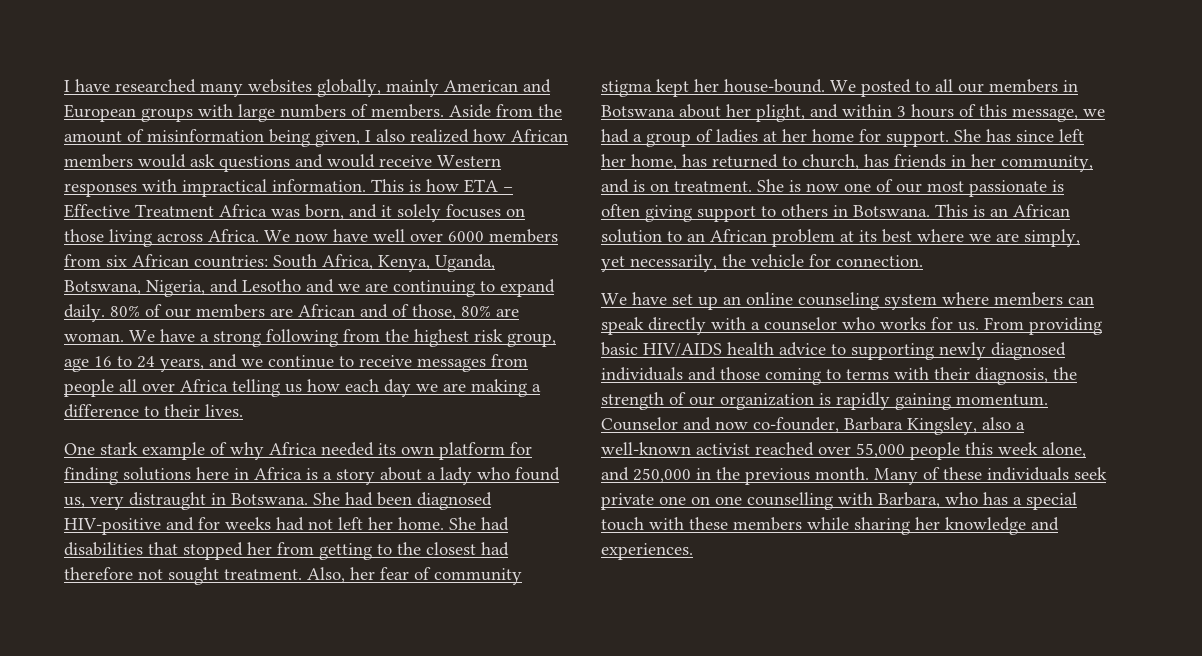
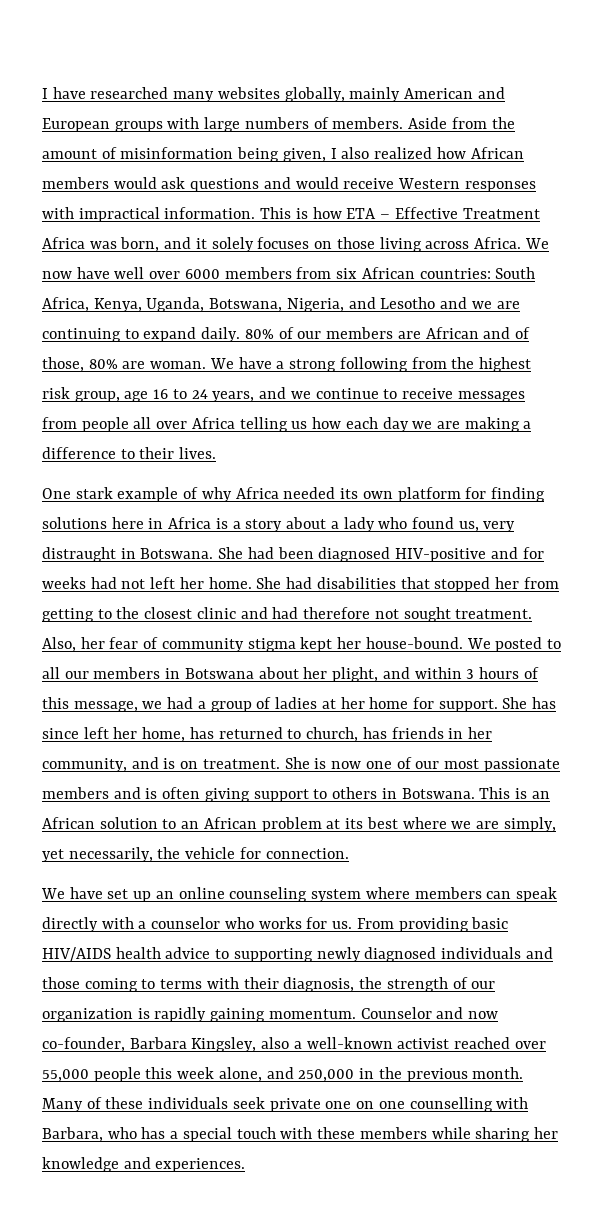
(476, 548) none -> [196,607,268,619] clinic and
(1047, 188) none -> [42,787,141,799] members and

